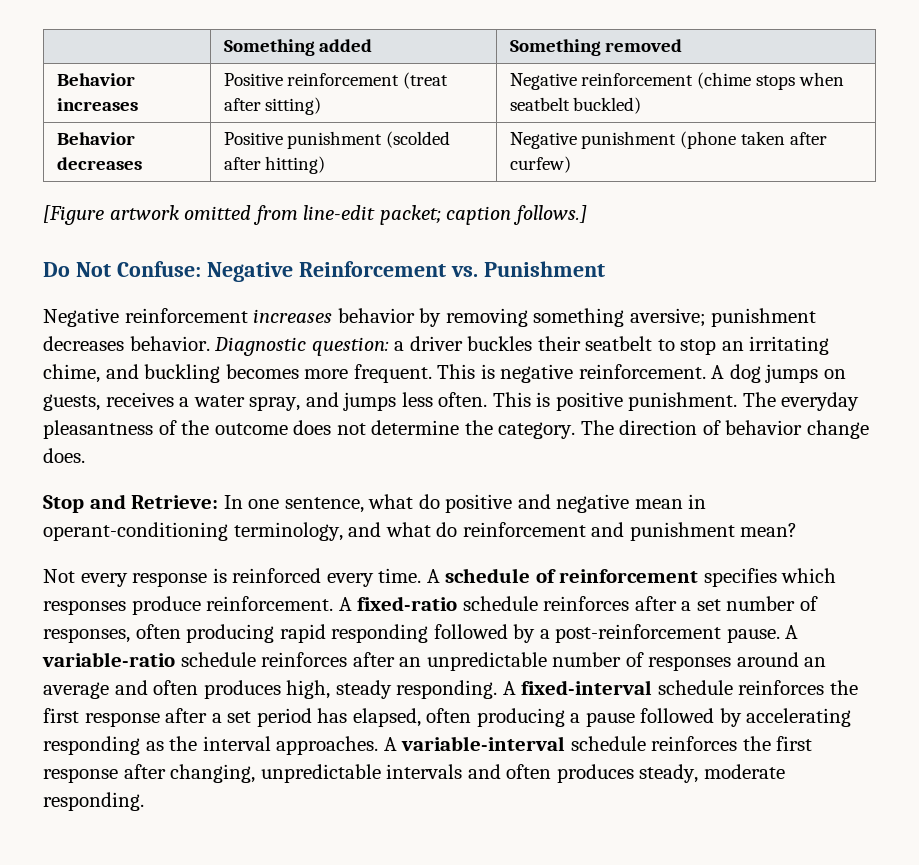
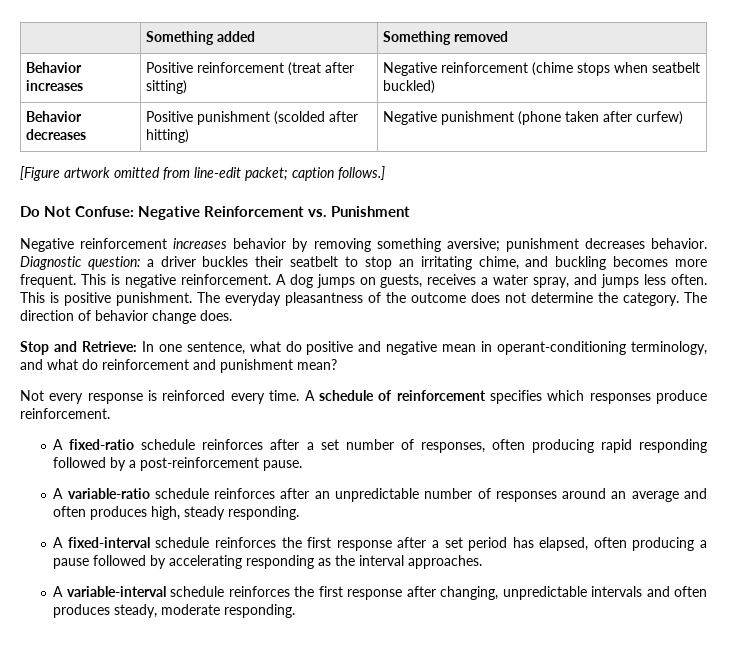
(334, 603) none -> (110, 413) //
(780, 635) none -> (303, 465) //
(498, 689) none -> (300, 513) //
(379, 745) none -> (483, 562) //

